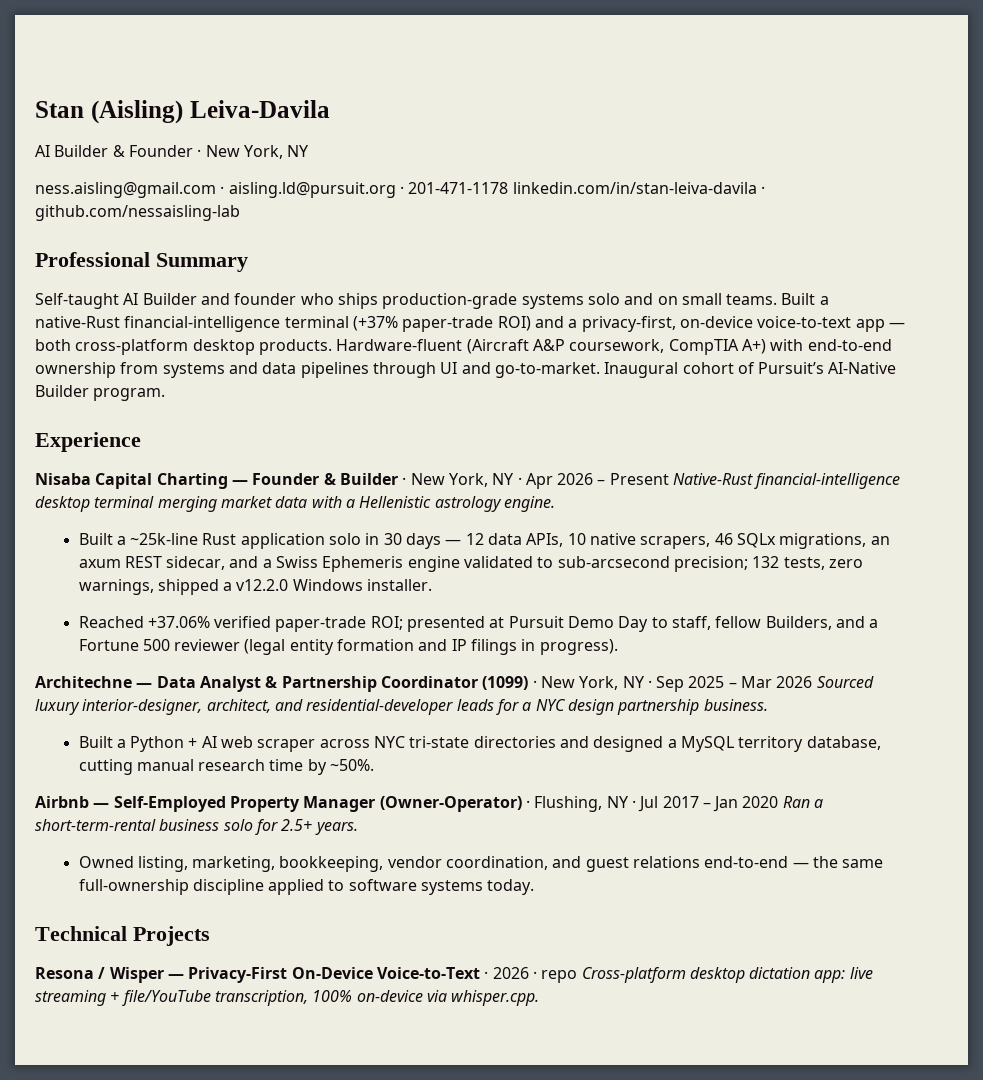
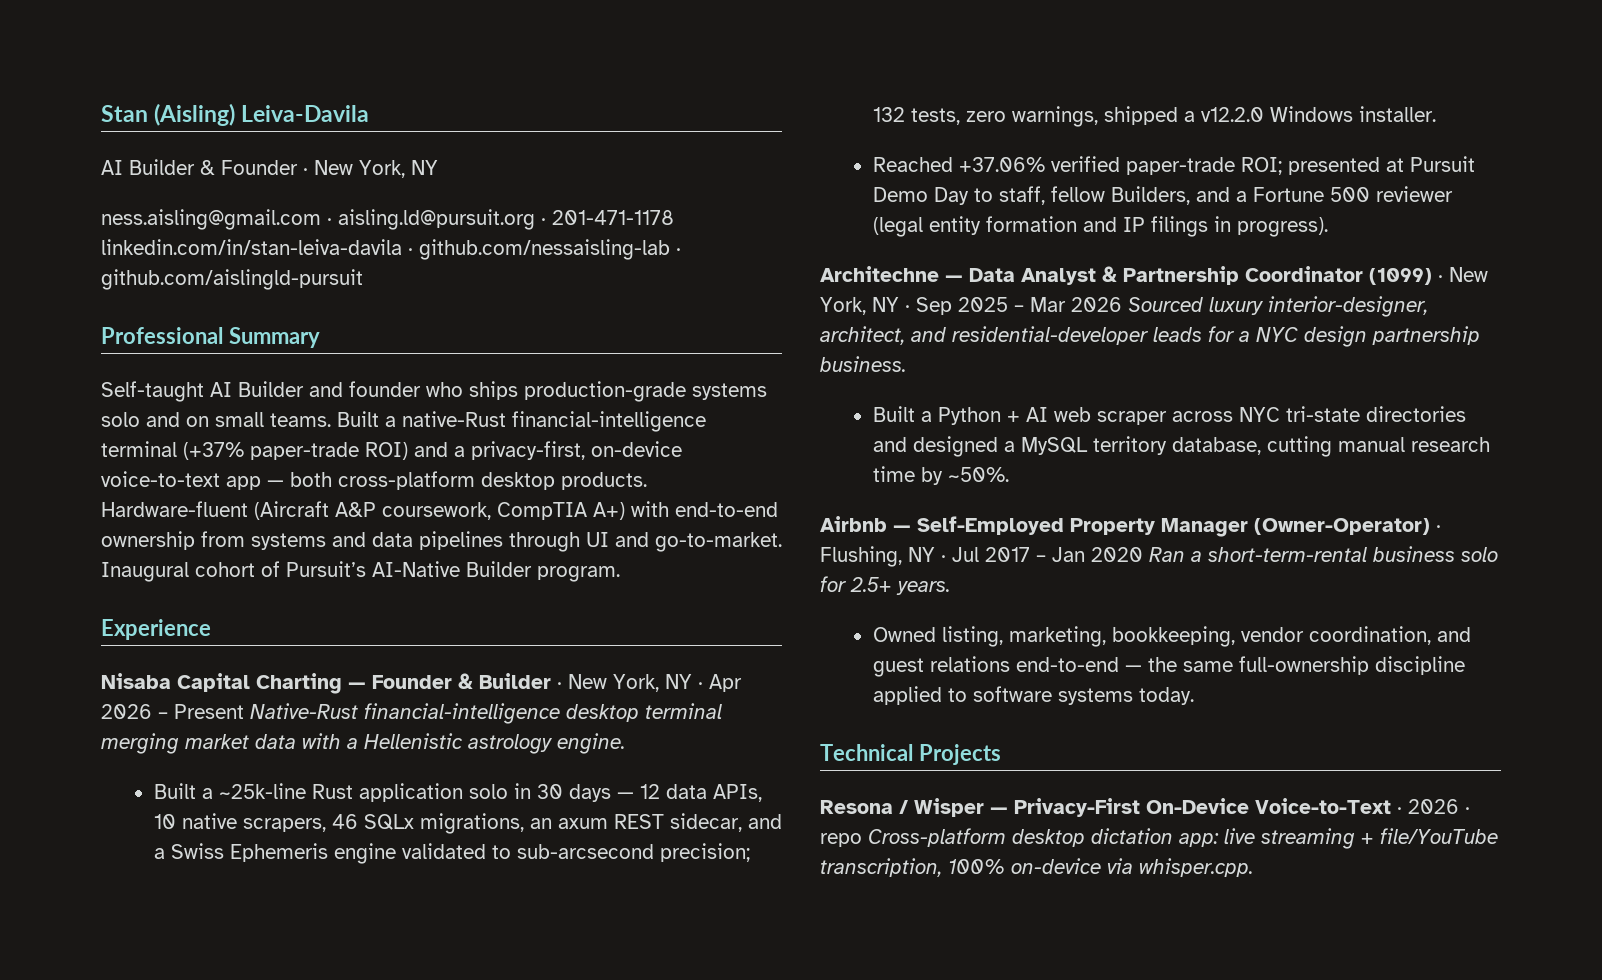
(240, 213) none -> [676,248,681,255] [101,269,363,290] · github.com/aislingld-pursuit

